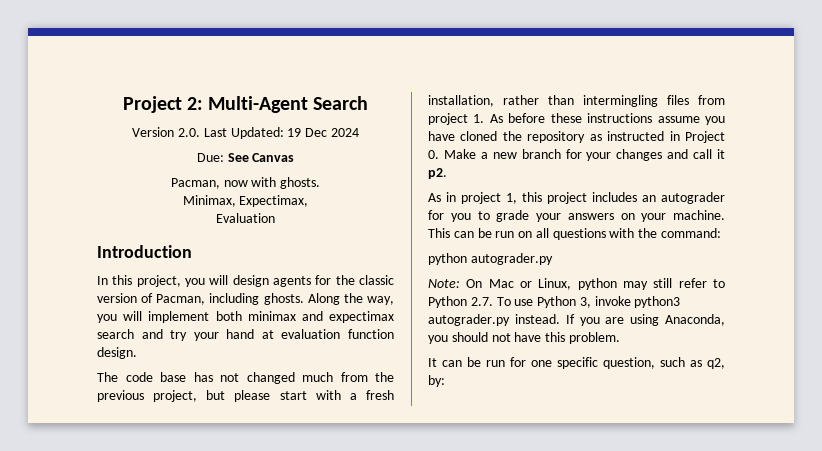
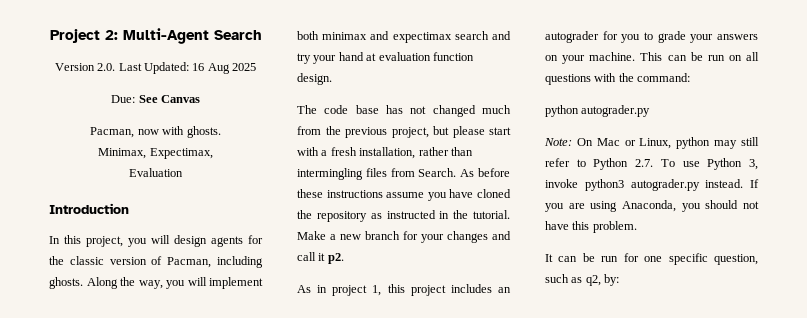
[287,128,359,137] 19 Dec 2024 -> [192,63,257,74] 16 Aug 2025
[428,113,485,125] project 1. -> [418,168,457,177] Search.
[685,131,725,143] [428,150,439,159] Project 0. -> [453,210,510,219] the tutorial.

